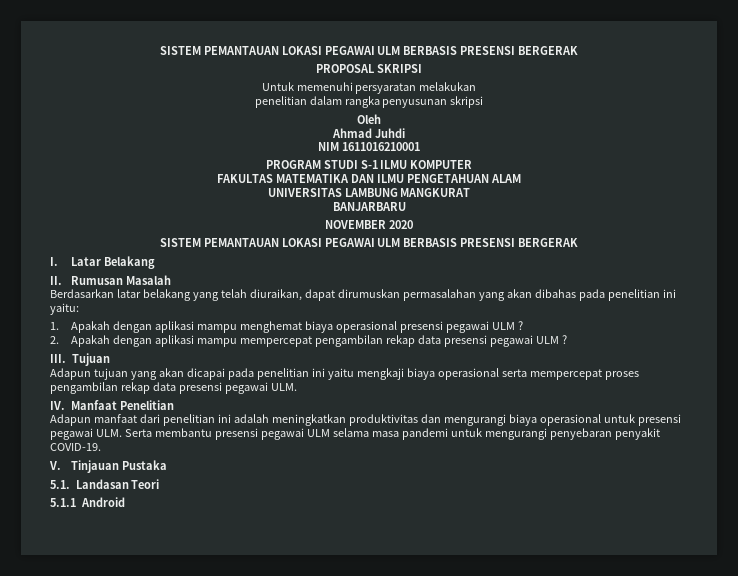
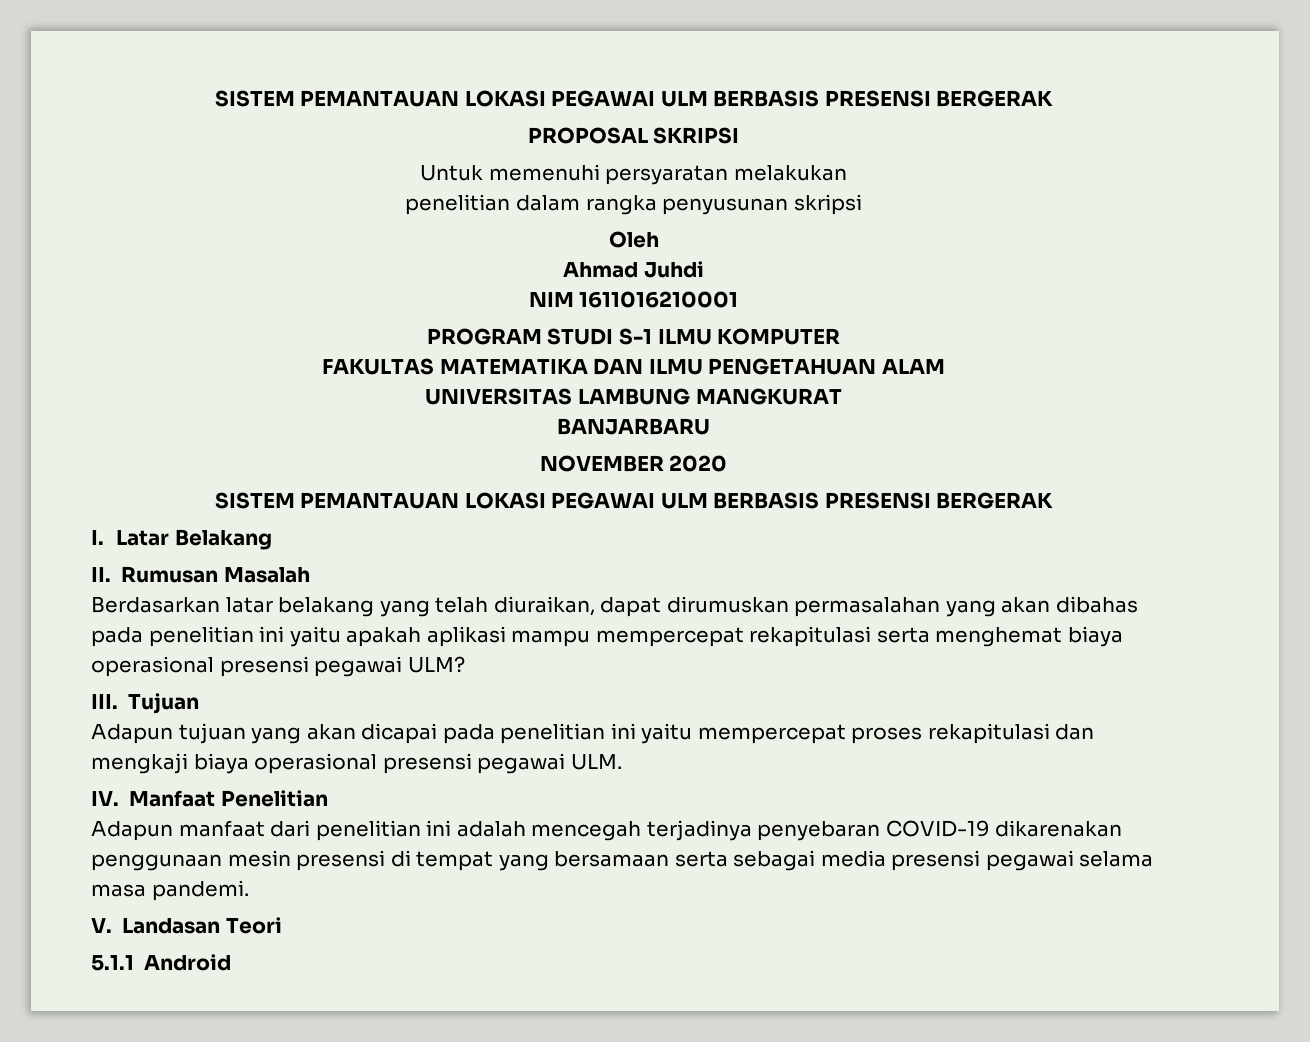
[50,303,79,315] [50,321,237,333] yaitu: // 1. Apakah dengan aplikasi mampu -> [289,626,930,647] yaitu apakah aplikasi mampu mempercepat rekapitulasi serta
[491,321,523,330] [50,335,567,347] ULM ? // 2. Apakah dengan aplikasi mampu mempercepat pengambilan rekap data presensi pegawai ULM ? -> [407,656,465,673] ULM?
[356,368,639,380] [50,382,176,394] mengkaji biaya operasional serta mempercepat proses pengambilan rekap data -> [697,723,1095,744] [91,753,378,774] mempercepat proses rekapitulasi dan mengkaji biaya operasional
[271,414,681,426] [50,428,660,440] [50,443,101,451] [49,460,168,473] [50,480,70,489] meningkatkan produktivitas dan mengurangi biaya operasional untuk presensi pegawai ULM. Serta membantu presensi pegawai ULM selama masa pandemi untuk mengurangi penyebaran penyakit COVID-19. // V. Tinjauan Pustaka // 5.1. -> [531,820,1123,841] [91,850,1154,871] [91,880,249,901] [91,918,112,933] mencegah terjadinya penyebaran COVID-19 dikarenakan penggunaan mesin presensi di tempat yang bersamaan serta sebagai media presensi pegawai selama masa pandemi. // V.

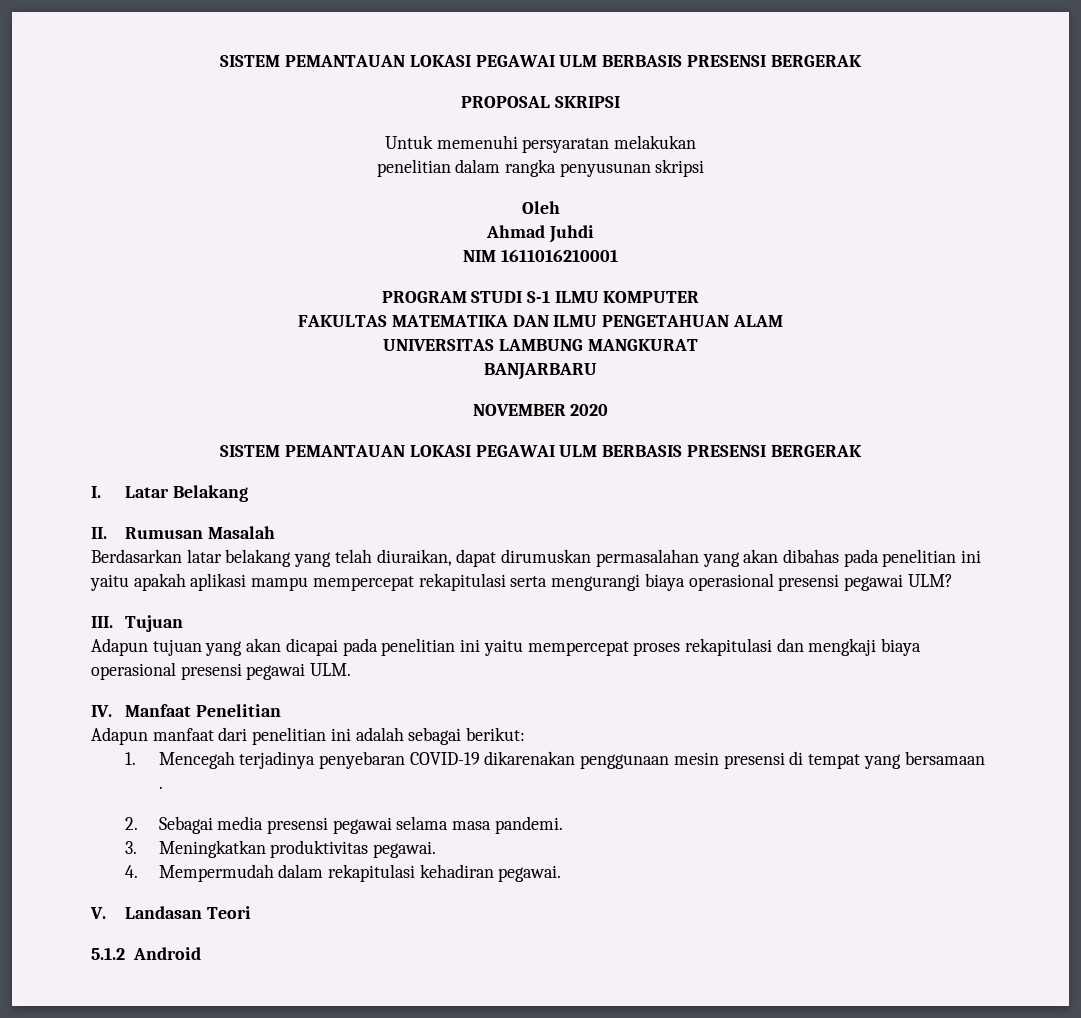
[935,627,1063,647] menghemat -> [551,574,641,591] mengurangi
[531,821,642,841] mencegah -> [408,727,526,745] [124,751,235,769] sebagai berikut: // 1. Mencegah
[674,850,816,871] serta sebagai -> [158,786,163,789] [124,816,213,834] . // 2. Sebagai
(249, 890) none -> [124,840,437,858] [124,864,562,882] // 3. Meningkatkan produktivitas pegawai. // 4. Mempermudah dalam rekapitulasi kehadiran pegawai.
[91,955,134,971] 5.1.1 -> [91,947,125,960] 5.1.2

